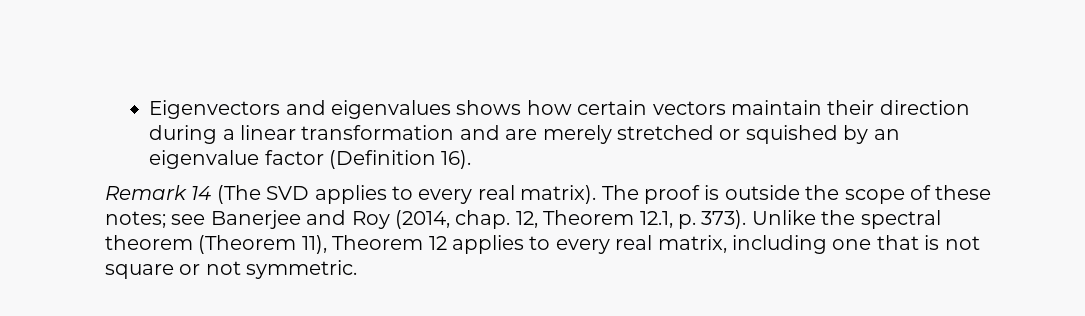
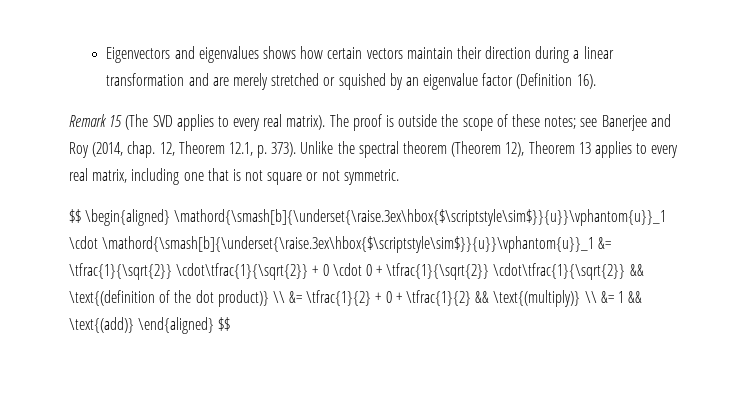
[191,186,212,200] 14 -> [109,115,123,127] 15
[301,235,447,254] 11), Theorem 12 -> [505,141,591,157] 12), Theorem 13
(358, 269) none -> [69,209,667,226] [69,236,612,253] [69,263,644,280] [69,290,643,307] [69,317,231,334] // $$ \begin{aligned} \mathord{\smash[b]{\underset{\raise.3ex\hbox{$\scriptstyle\sim$}}{u}}\vphantom{u}}_1 \cdot \mathord{\smash[b]{\underset{\raise.3ex\hbox{$\scriptstyle\sim$}}{u}}\vphantom{u}}_1 &= \tfrac{1}{\sqrt{2}} \cdot\tfrac{1}{\sqrt{2}} + 0 \cdot 0 + \tfrac{1}{\sqrt{2}} \cdot\tfrac{1}{\sqrt{2}} && \text{(definition of the dot product)} \\ &= \tfrac{1}{2} + 0 + \tfrac{1}{2} && \text{(multiply)} \\ &= 1 && \text{(add)} \end{aligned} $$

